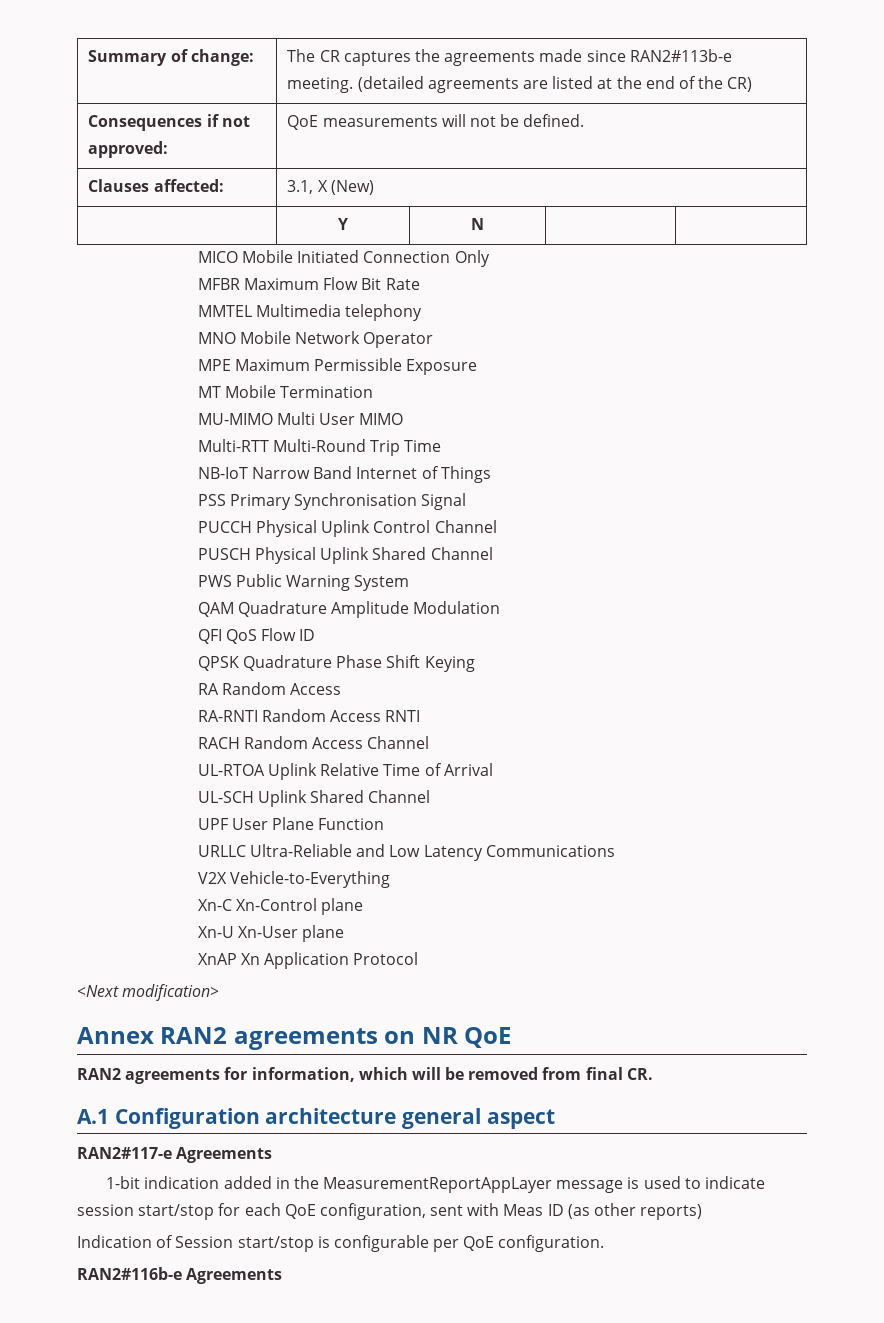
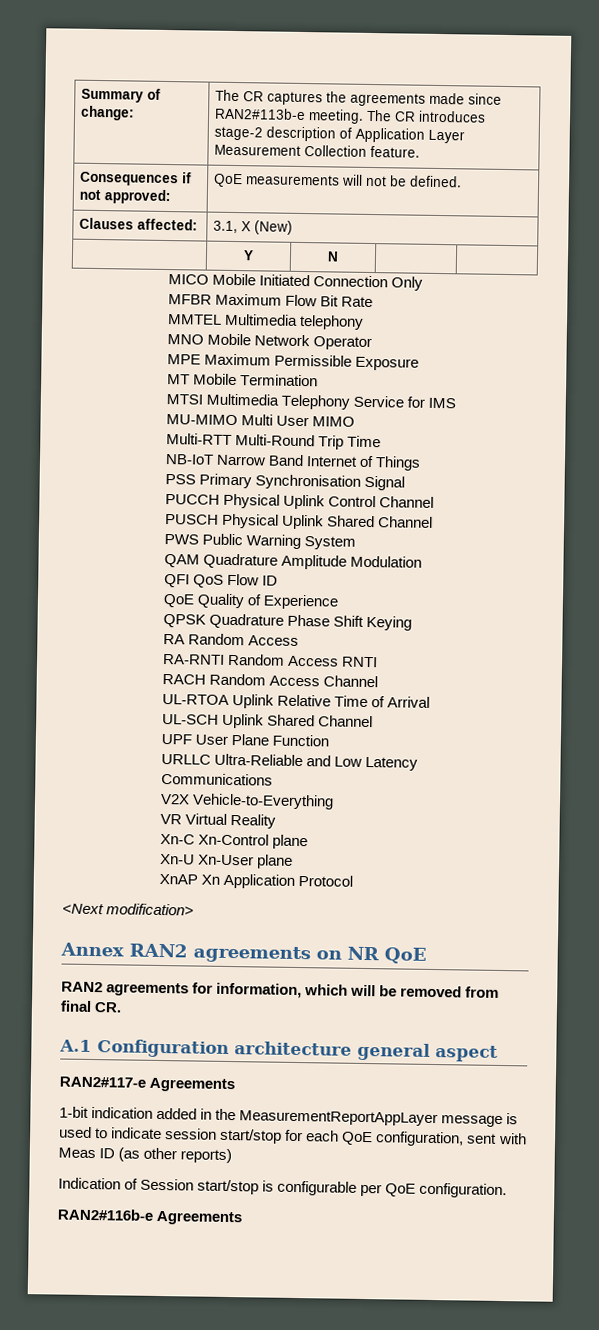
[357,76,753,93] (detailed agreements are listed at the end of the CR) -> [366,109,487,123] [214,126,466,144] [214,144,421,158] The CR introduces stage-2 description of Application Layer Measurement Collection feature.
(374, 392) none -> [166,393,457,410] // MTSI Multimedia Telephony Service for IMS
(316, 635) none -> [163,593,340,610] // QoE Quality of Experience
(391, 879) none -> [160,813,277,829] // VR Virtual Reality

